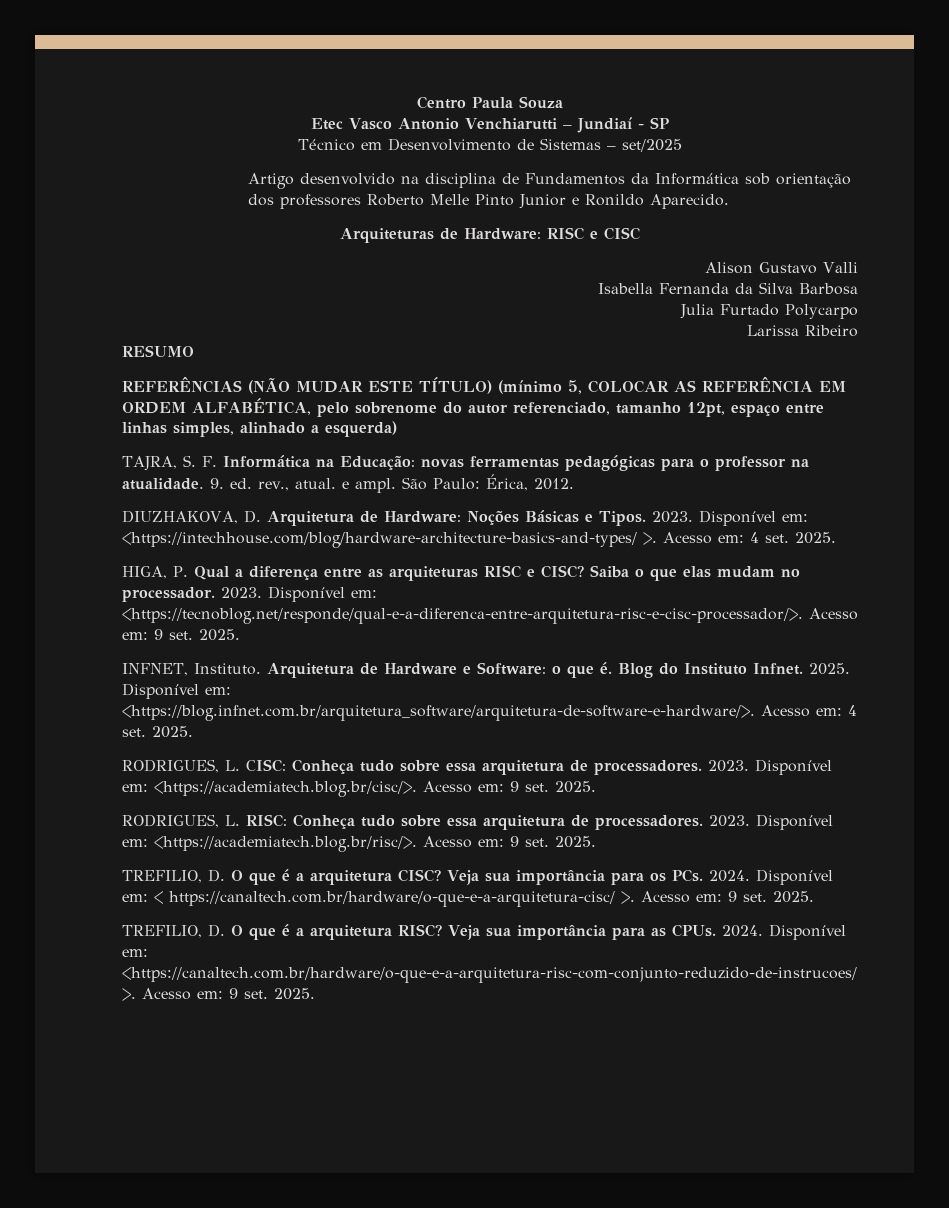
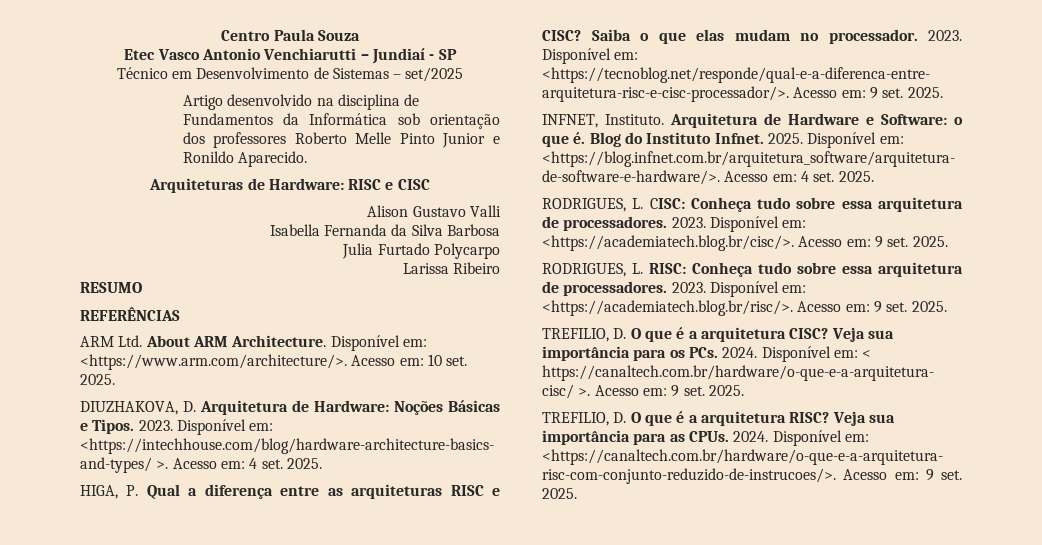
[248,377,846,394] [122,398,824,417] [122,421,397,437] [122,455,809,471] [122,474,574,493] (NÃO MUDAR ESTE TÍTULO) (mínimo 5, COLOCAR AS REFERÊNCIA EM ORDEM ALFABÉTICA, pelo sobrenome do autor referenciado, tamanho 12pt, espaço entre linhas simples, alinhado a esquerda) // TAJRA, S. F. Informática na Educação: novas ferramentas pedagógicas para o professor na atualidade. 9. ed. rev., atual. e ampl. São Paulo: Érica, 2012. -> [80,335,427,351] [80,354,468,370] [80,374,115,385] // ARM Ltd. About ARM Architecture. Disponível em: <https://www.arm.com/architecture/>. Acesso em: 10 set. 2025.

